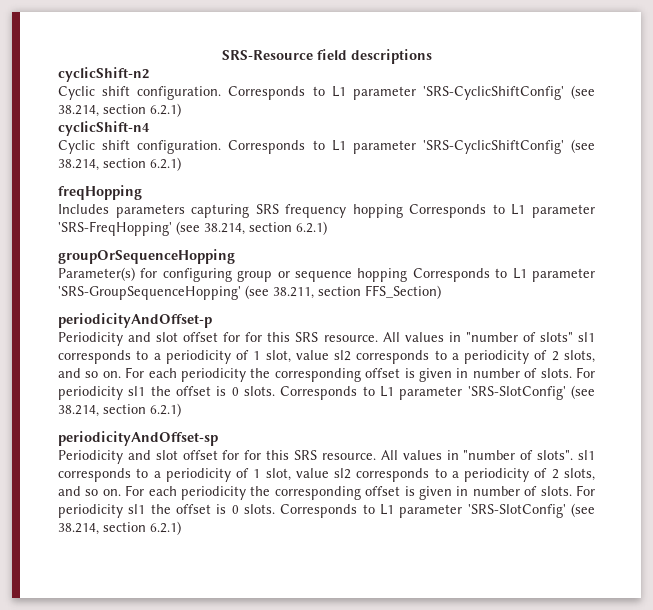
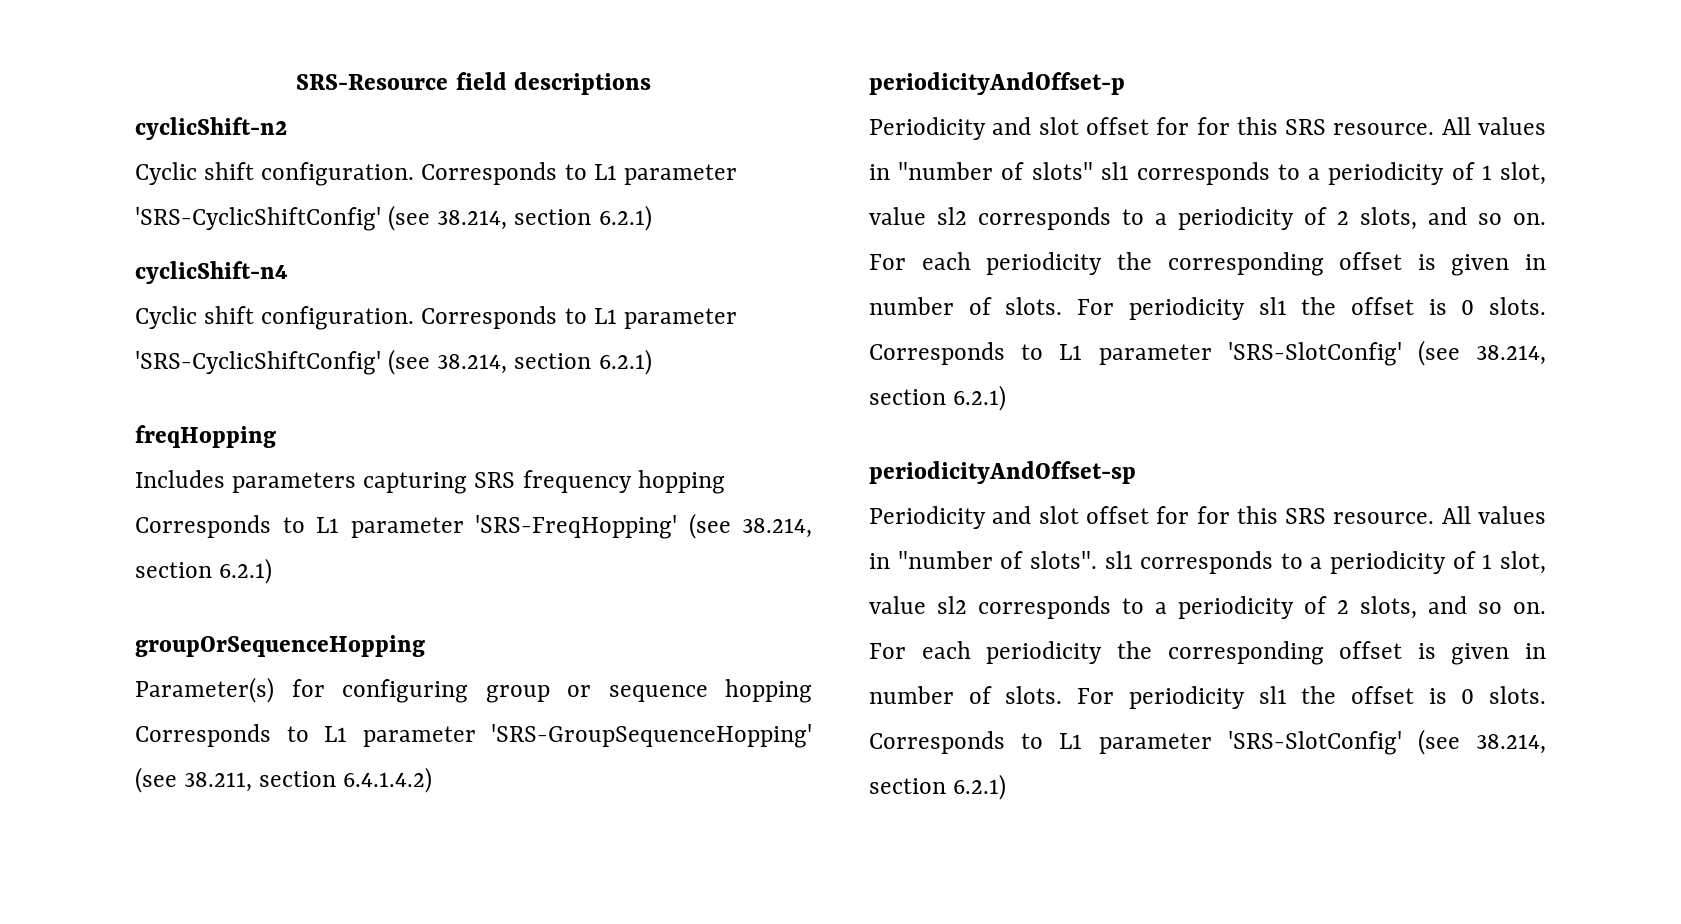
[365,285,441,299] FFS_Section) -> [343,767,433,793] 6.4.1.4.2)

